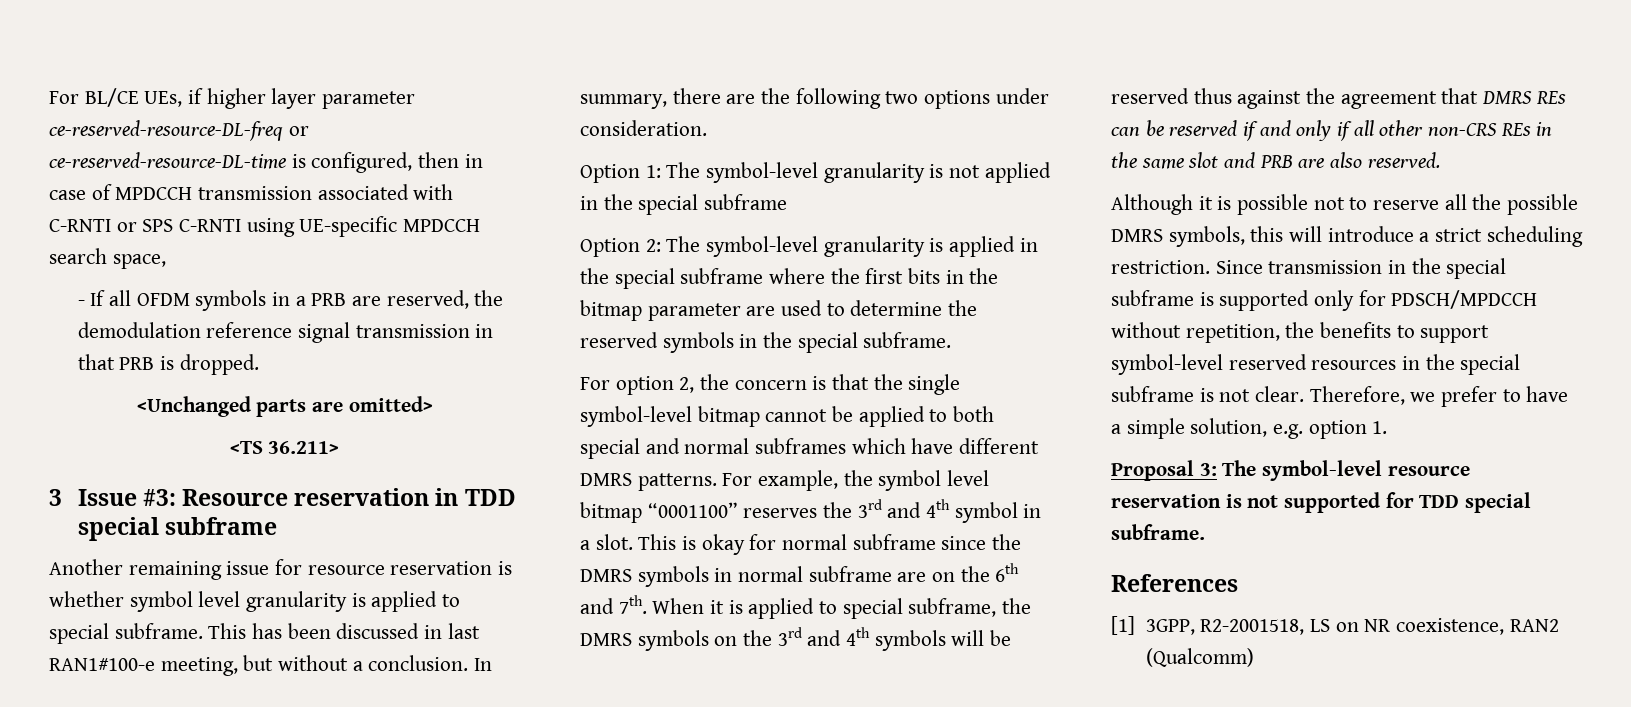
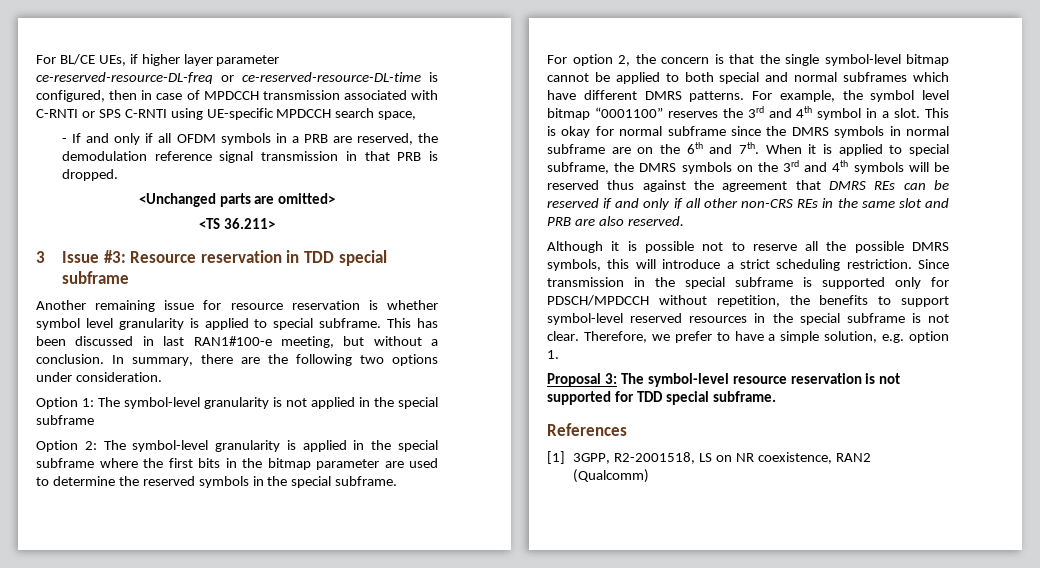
(106, 298) none -> [86,133,154,145] and only if

